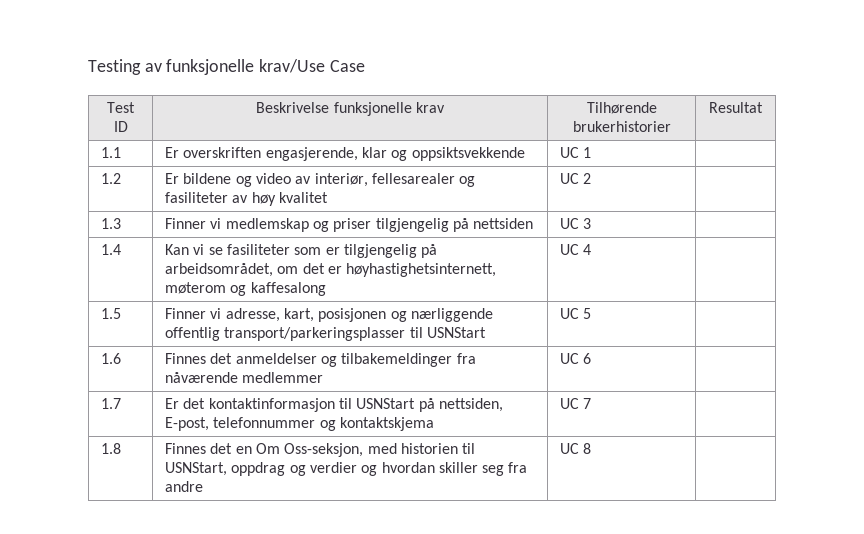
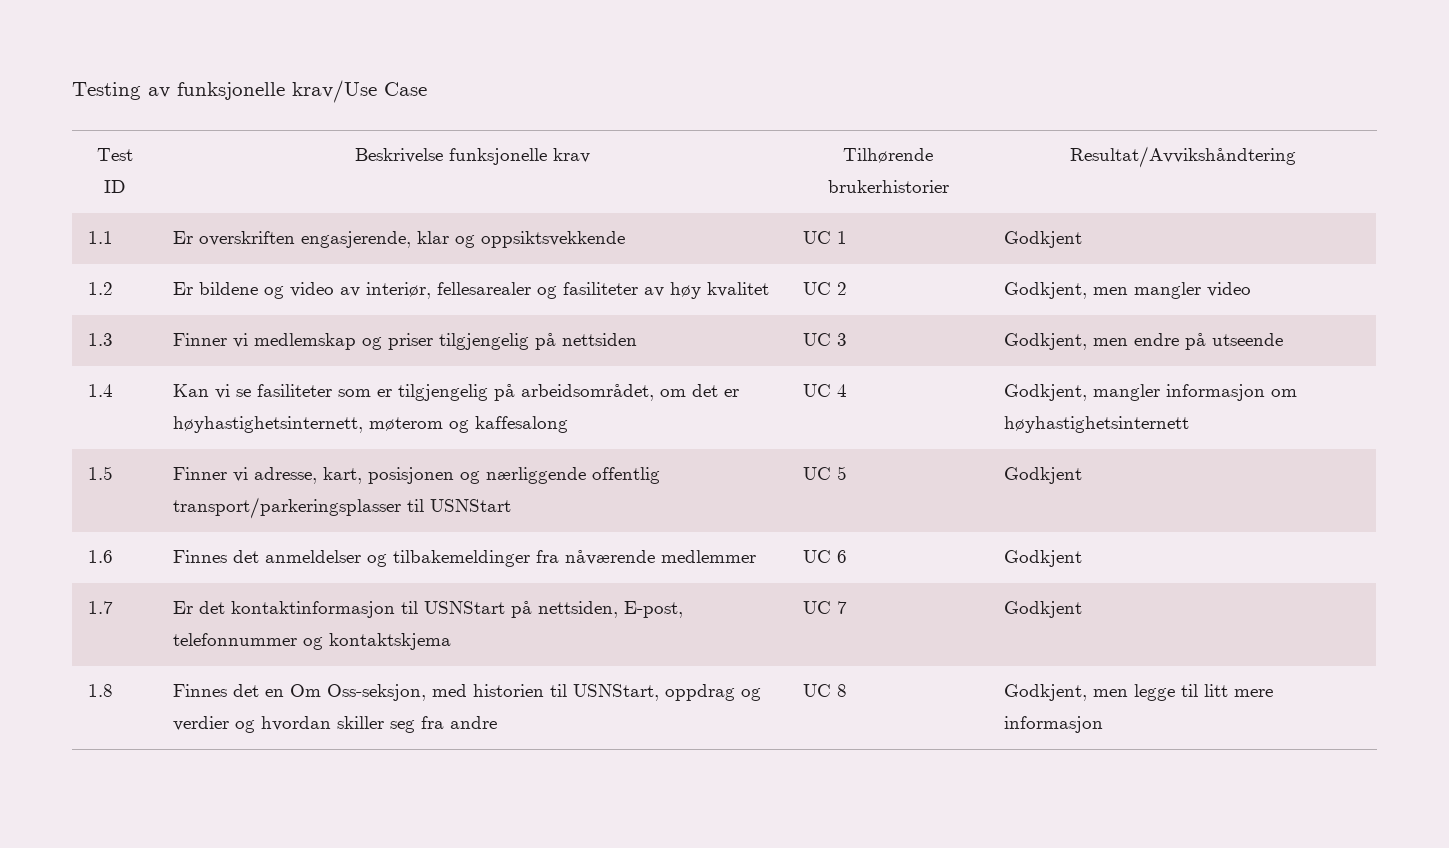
[709,102,763,113] Resultat -> [1069,146,1296,168] Resultat/Avvikshåndtering
(592, 152) none -> [1003,231,1082,248] Godkjent
(592, 178) none -> [1003,282,1251,299] Godkjent, men mangler video
(592, 223) none -> [1003,333,1283,350] Godkjent, men endre på utseende
(592, 249) none -> [1003,384,1297,401] [1003,416,1189,433] Godkjent, mangler informasjon om høyhastighetsinternett
(592, 313) none -> [1003,467,1082,484] Godkjent
(592, 358) none -> [1003,550,1082,567] Godkjent
(592, 403) none -> [1003,601,1082,618] Godkjent
(592, 448) none -> [1003,684,1273,701] [1003,716,1103,733] Godkjent, men legge til litt mere informasjon

